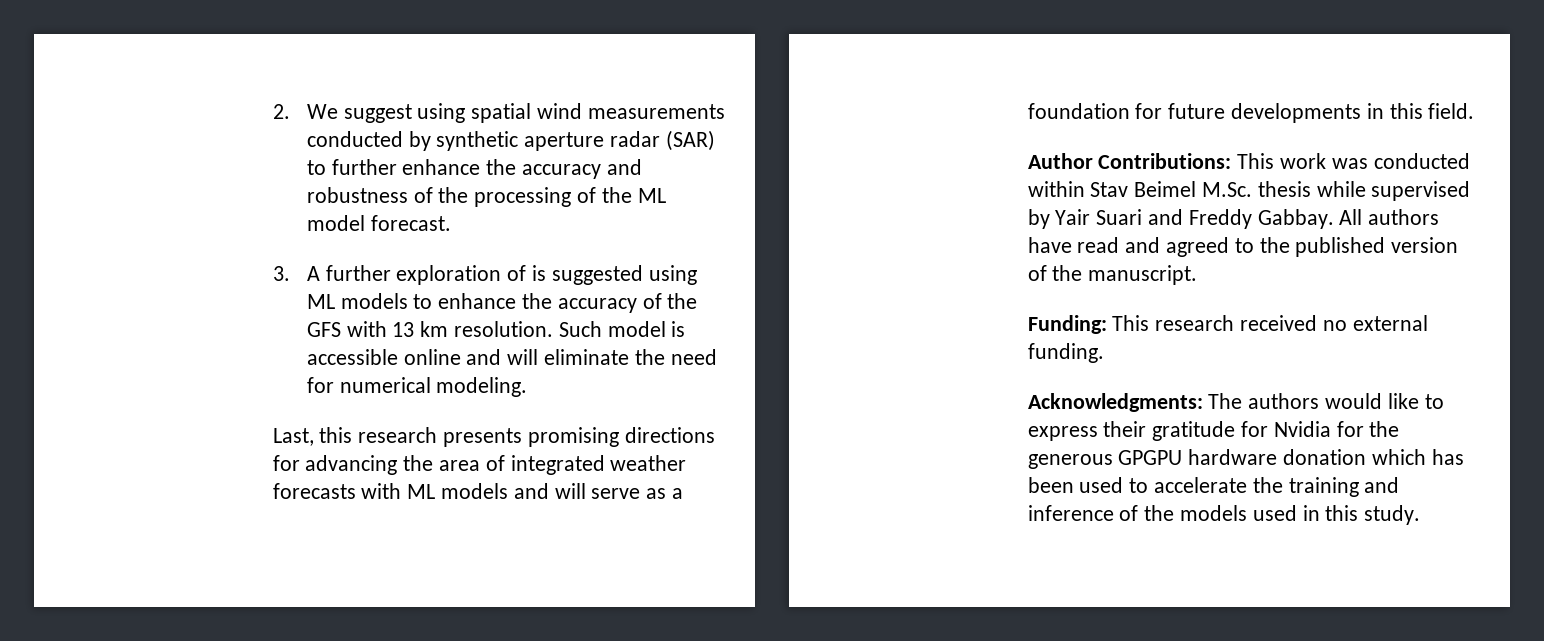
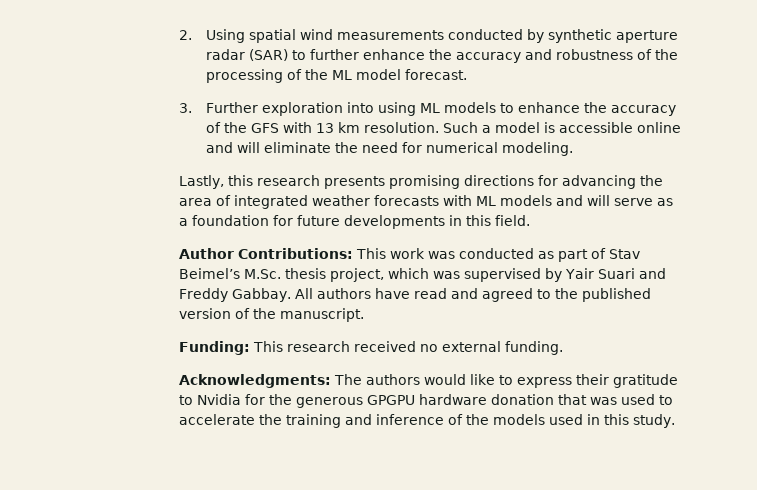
[306,103,466,123] We suggest using -> [205,29,245,43] Using
[306,265,643,285] A further exploration of is suggested -> [205,102,374,116] Further exploration into
(602, 329) none -> [481,125,491,133] a
[272,428,314,446] Last, -> [179,175,225,189] Lastly,
[1027,181,1366,197] within Stav Beimel M.Sc. thesis while -> [538,248,641,262] [179,268,461,282] as part of Stav Beimel’s M.Sc. thesis project, which was
[1240,421,1268,437] for -> [179,395,194,405] to
[1371,449,1464,465] [1027,477,1074,493] which has been -> [558,394,618,405] that was

